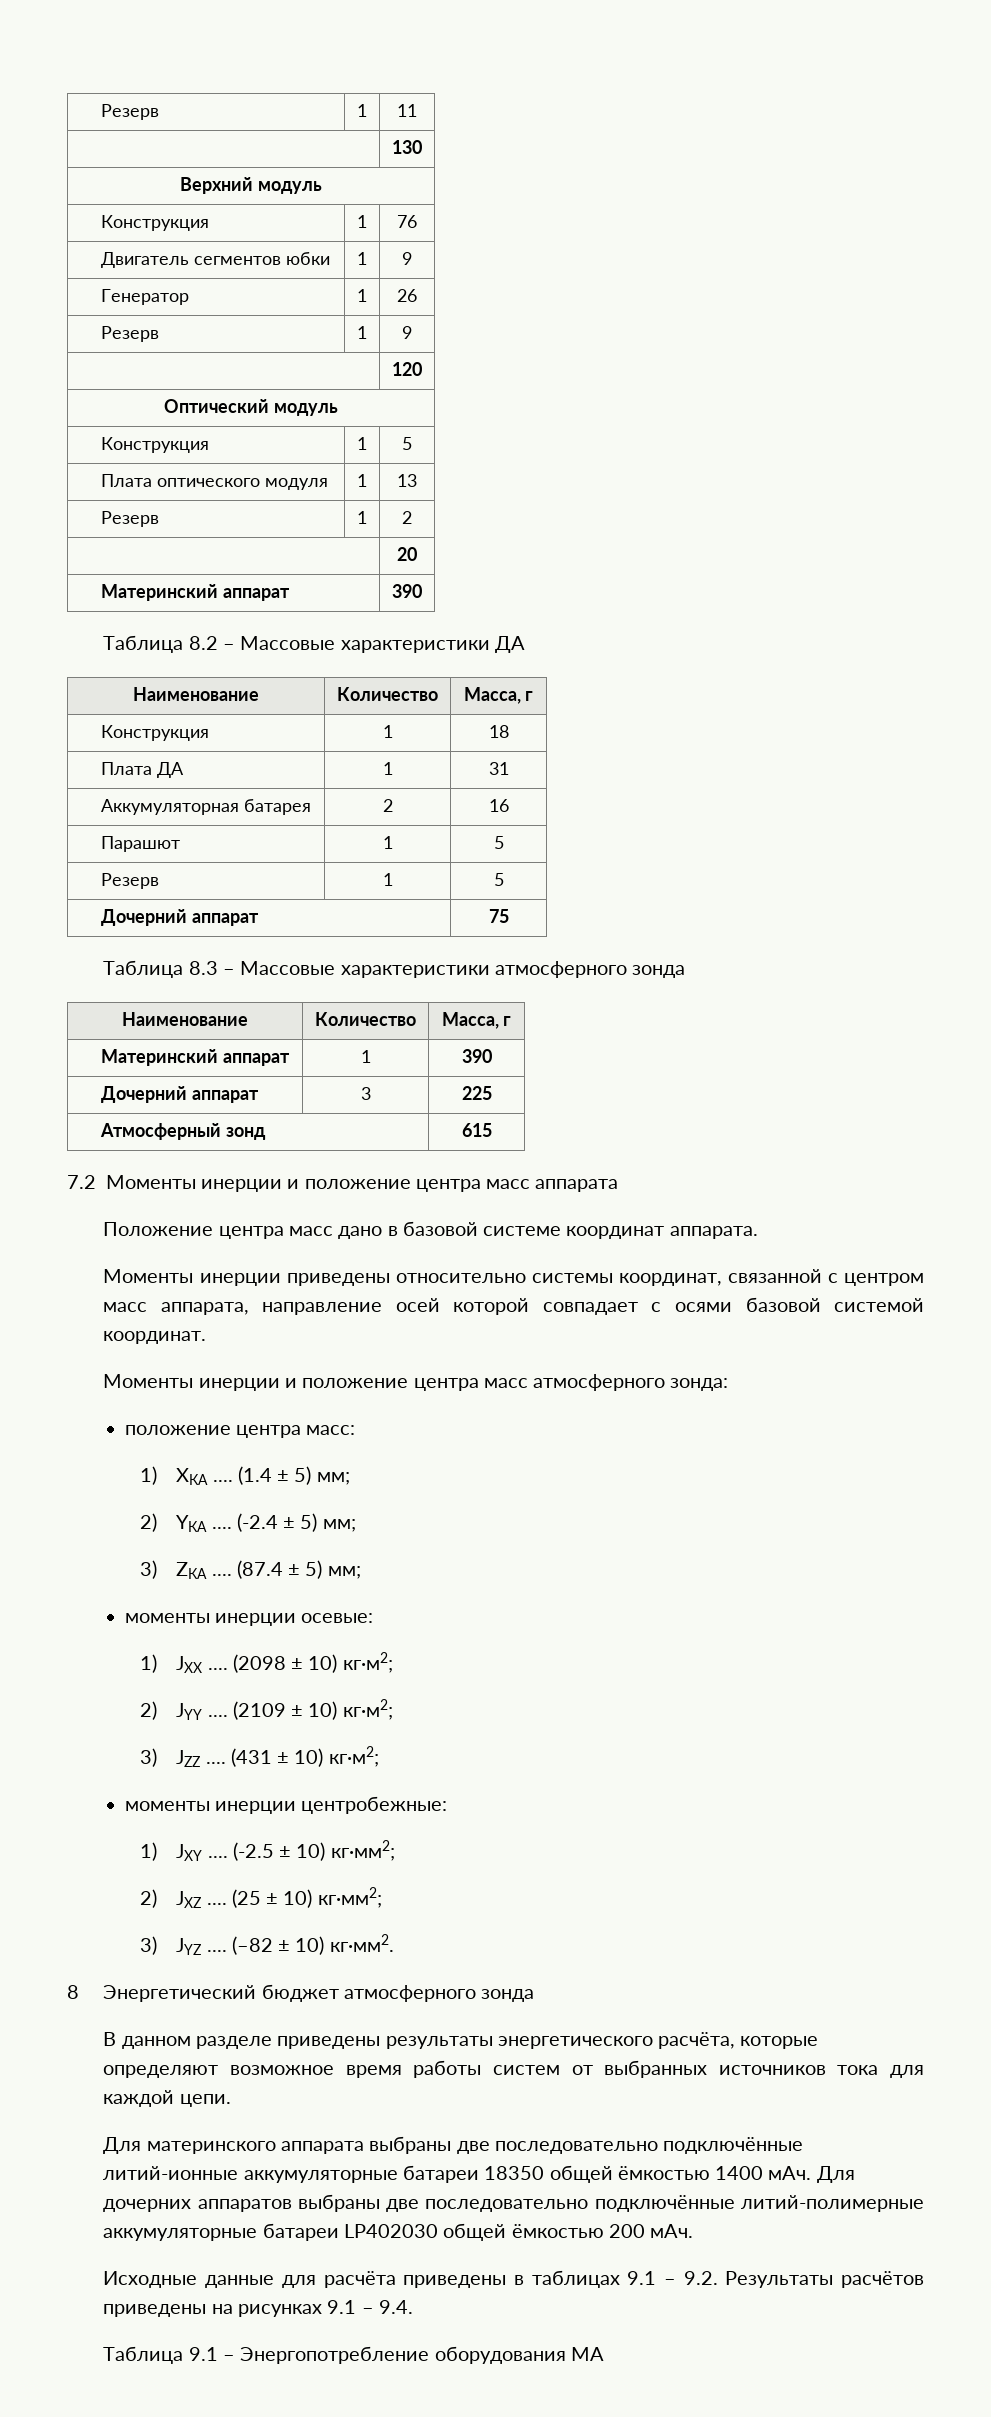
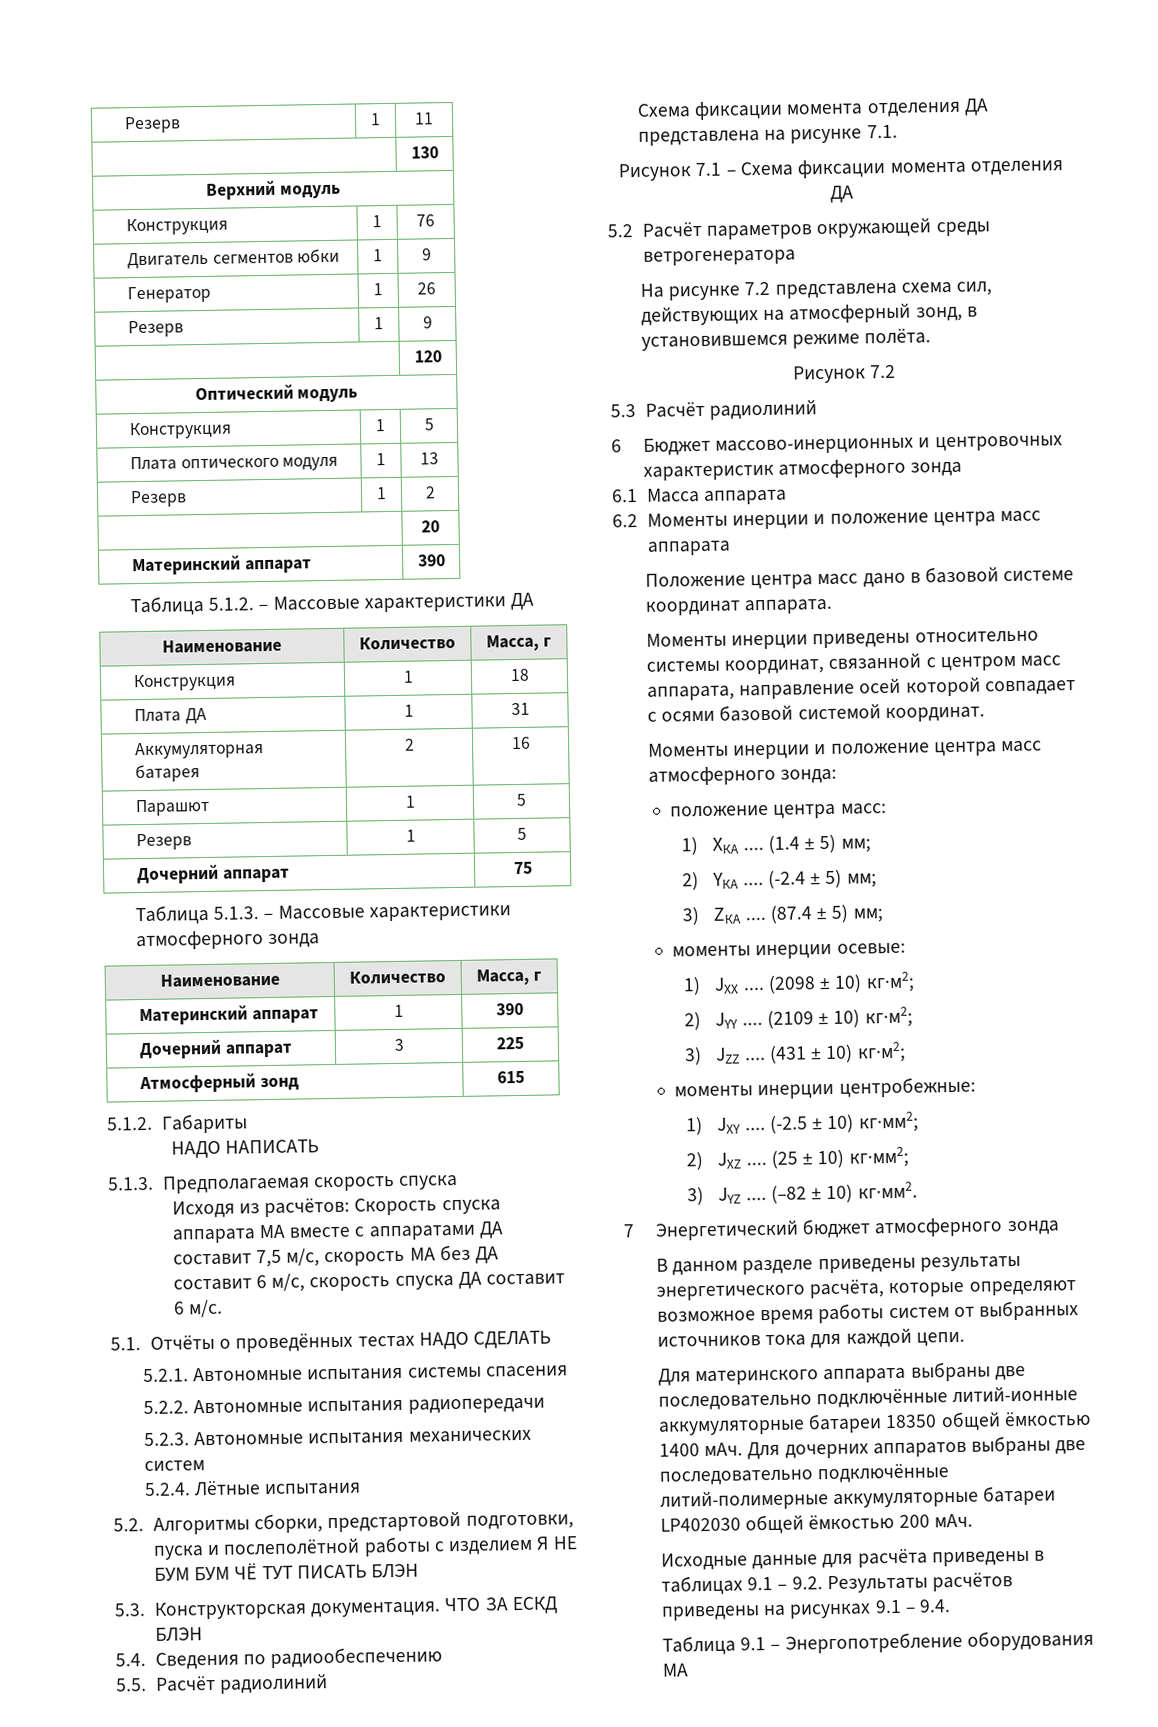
[188,636,218,650] 8.2 -> [208,597,255,611] 5.1.2.
[188,961,218,975] 8.3 -> [213,906,260,920] 5.1.3.
[67,1175,96,1189] 7.2 -> [107,1113,248,1134] [170,1139,319,1159] [107,1174,459,1194] [171,1197,501,1219] [171,1221,504,1244] [172,1244,500,1268] [172,1271,566,1292] [172,1299,223,1318] [110,1330,552,1353] [142,1365,568,1383] [142,1397,545,1415] [143,1429,532,1447] [143,1460,205,1472] [143,1480,362,1497] [113,1510,574,1535] [152,1536,578,1560] [153,1563,420,1582] [114,1596,558,1620] [154,1627,203,1642] [115,1646,443,1670] [116,1673,329,1694] [636,98,989,121] [637,124,898,146] [618,158,1063,182] [829,185,854,203] [607,217,990,240] [642,249,796,266] [639,281,993,301] [640,302,978,326] [640,328,932,351] [792,364,897,384] [610,399,818,420] [611,435,1063,456] [642,458,963,481] [611,488,788,505] [612,514,638,528] 5.1.2. Габариты // НАДО НАПИСАТЬ // 5.1.3. Предполагаемая скорость спуска // Исходя из расчётов: Скорость спуска аппарата МА вместе с аппаратами ДА составит 7,5 м/c, скорость МА без ДА составит 6 м/с, скорость спуска ДА составит 6 м/с. // 5.1. Отчёты о проведённых тестах НАДО СДЕЛАТЬ // 5.2.1. Автономные испытания системы спасения // 5.2.2. Автономные испытания радиопередачи // 5.2.3. Автономные испытания механических систем // 5.2.4. Лётные испытания // 5.2. Алгоритмы сборки, предстартовой подготовки, пуска и послеполётной работы с изделием Я НЕ БУМ БУМ ЧЁ ТУТ ПИСАТЬ БЛЭН // 5.3. Конструкторская документация. ЧТО ЗА ЕСКД БЛЭН // 5.4. Сведения по радиообеспечению // 5.5. Расчёт радиолиний // Схема фиксации момента отделения ДА представлена на рисунке 7.1. // Рисунок 7.1 – Схема фиксации момента отделения ДА // 5.2 Расчёт параметров окружающей среды ветрогенератора // На рисунке 7.2 представлена схема сил, действующих на атмосферный зонд, в установившемся режиме полёта. // Рисунок 7.2 // 5.3 Расчёт радиолиний // 6 Бюджет массово-инерционных и центровочных характеристик атмосферного зонда // 6.1 Масса аппарата // 6.2
[67,1985,79,1999] 8 -> [623,1224,635,1238] 7

